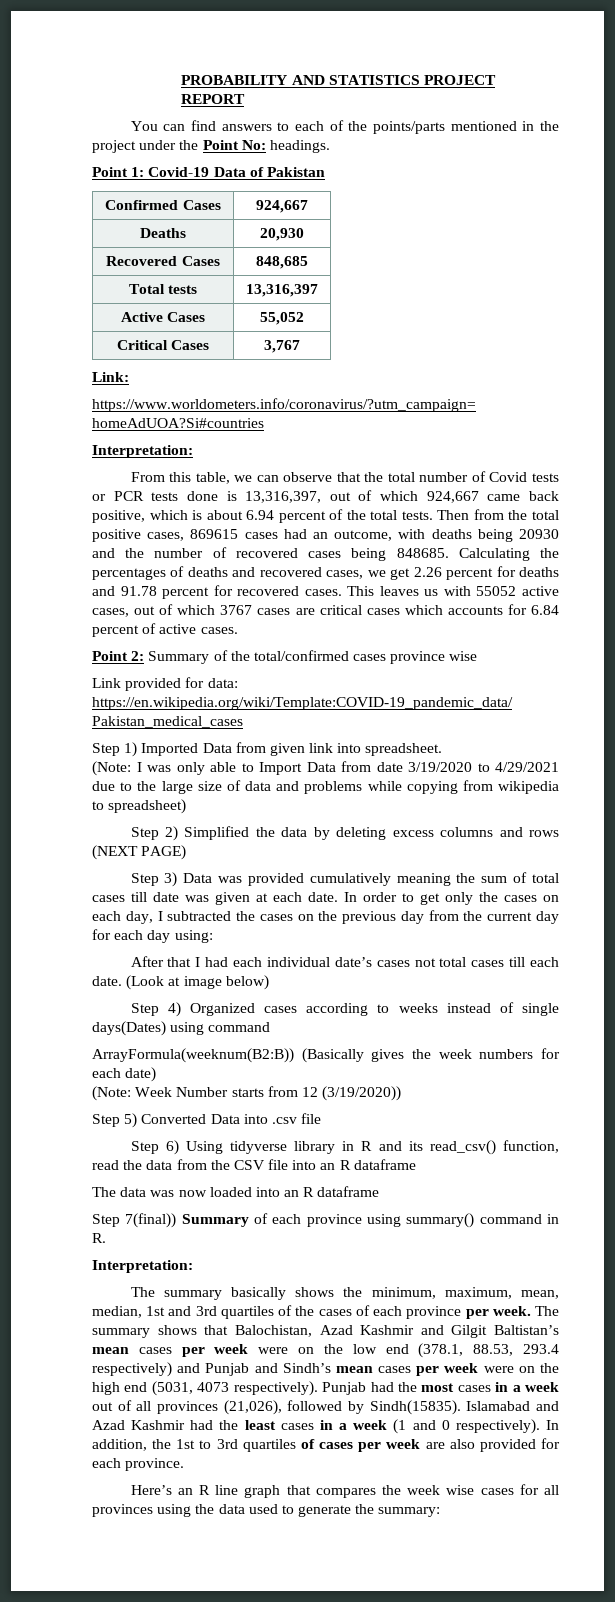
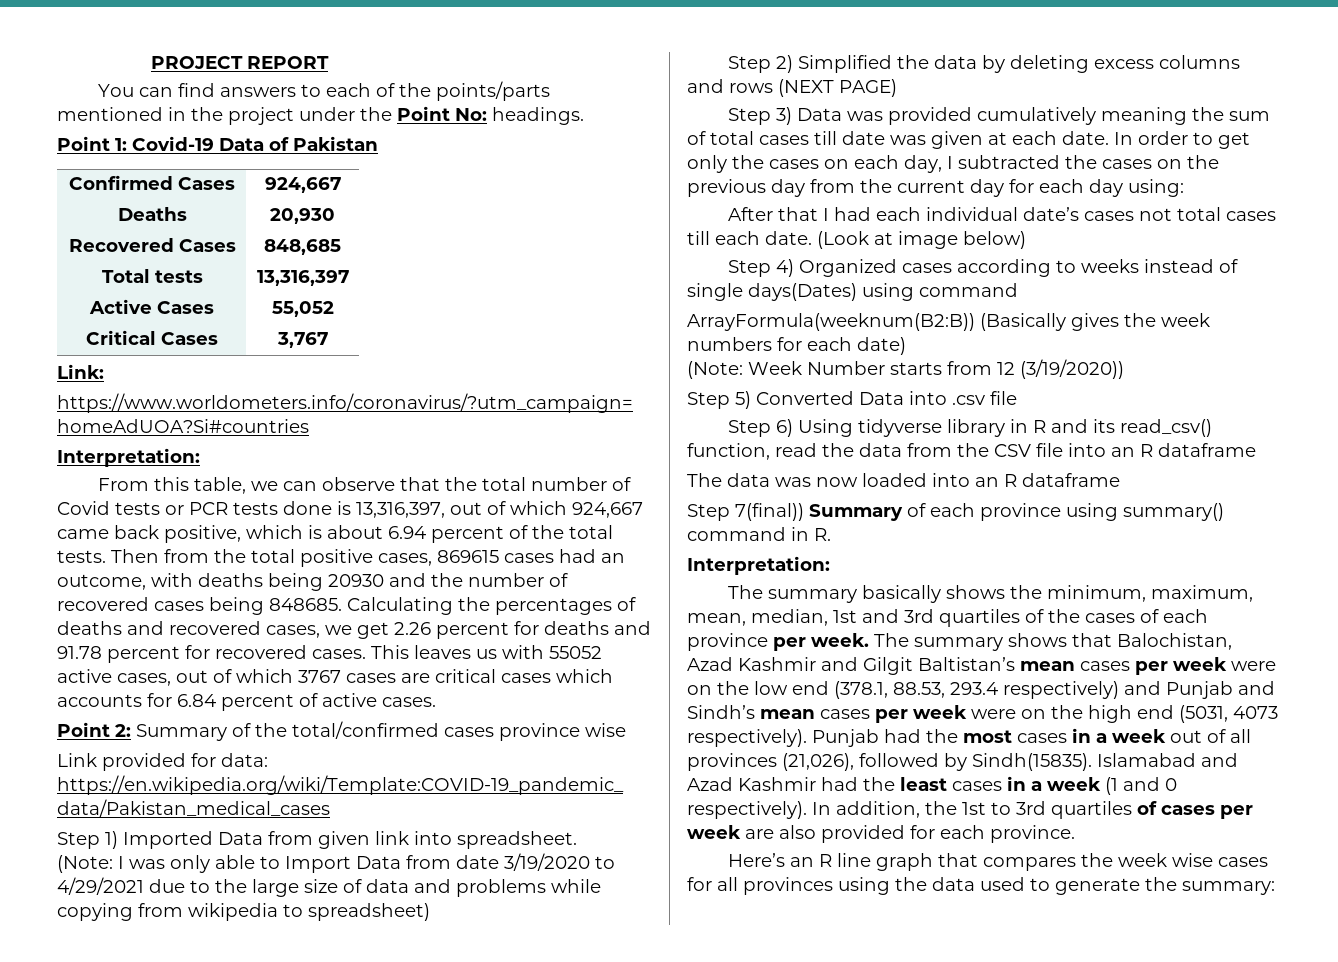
[181,75,420,85] PROBABILITY AND STATISTICS -> (151, 62) none

